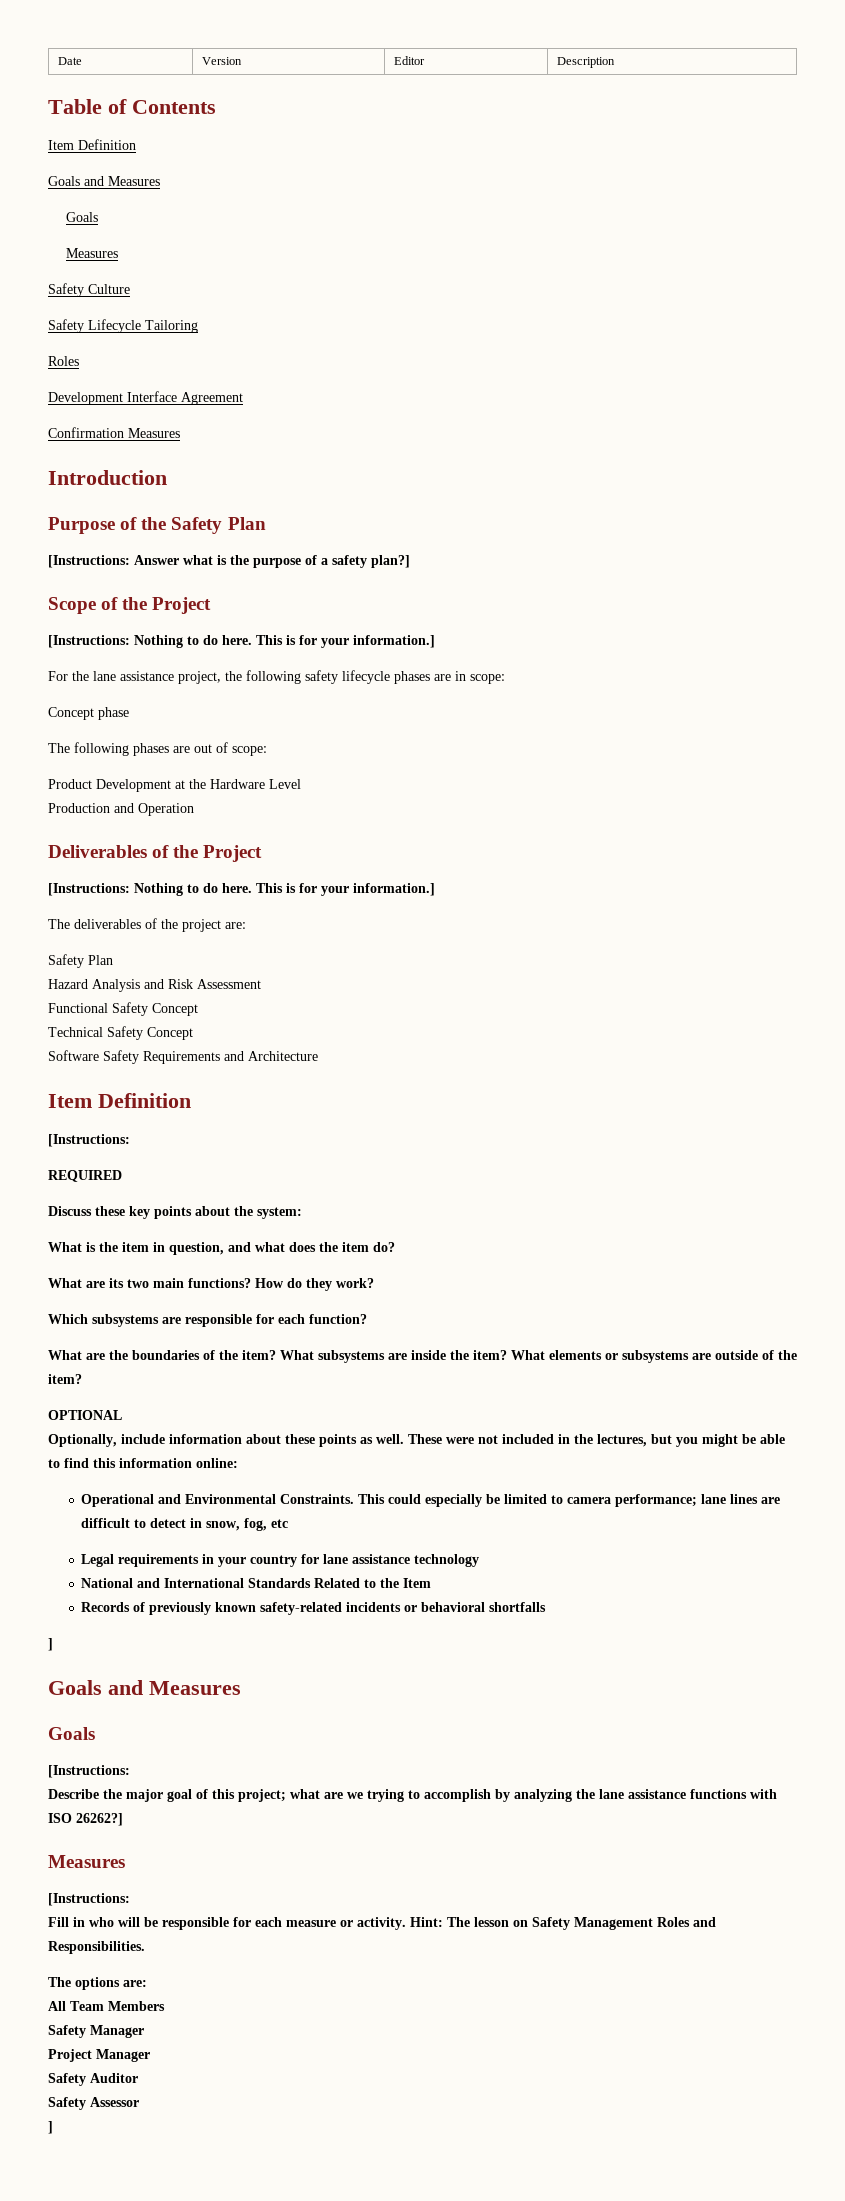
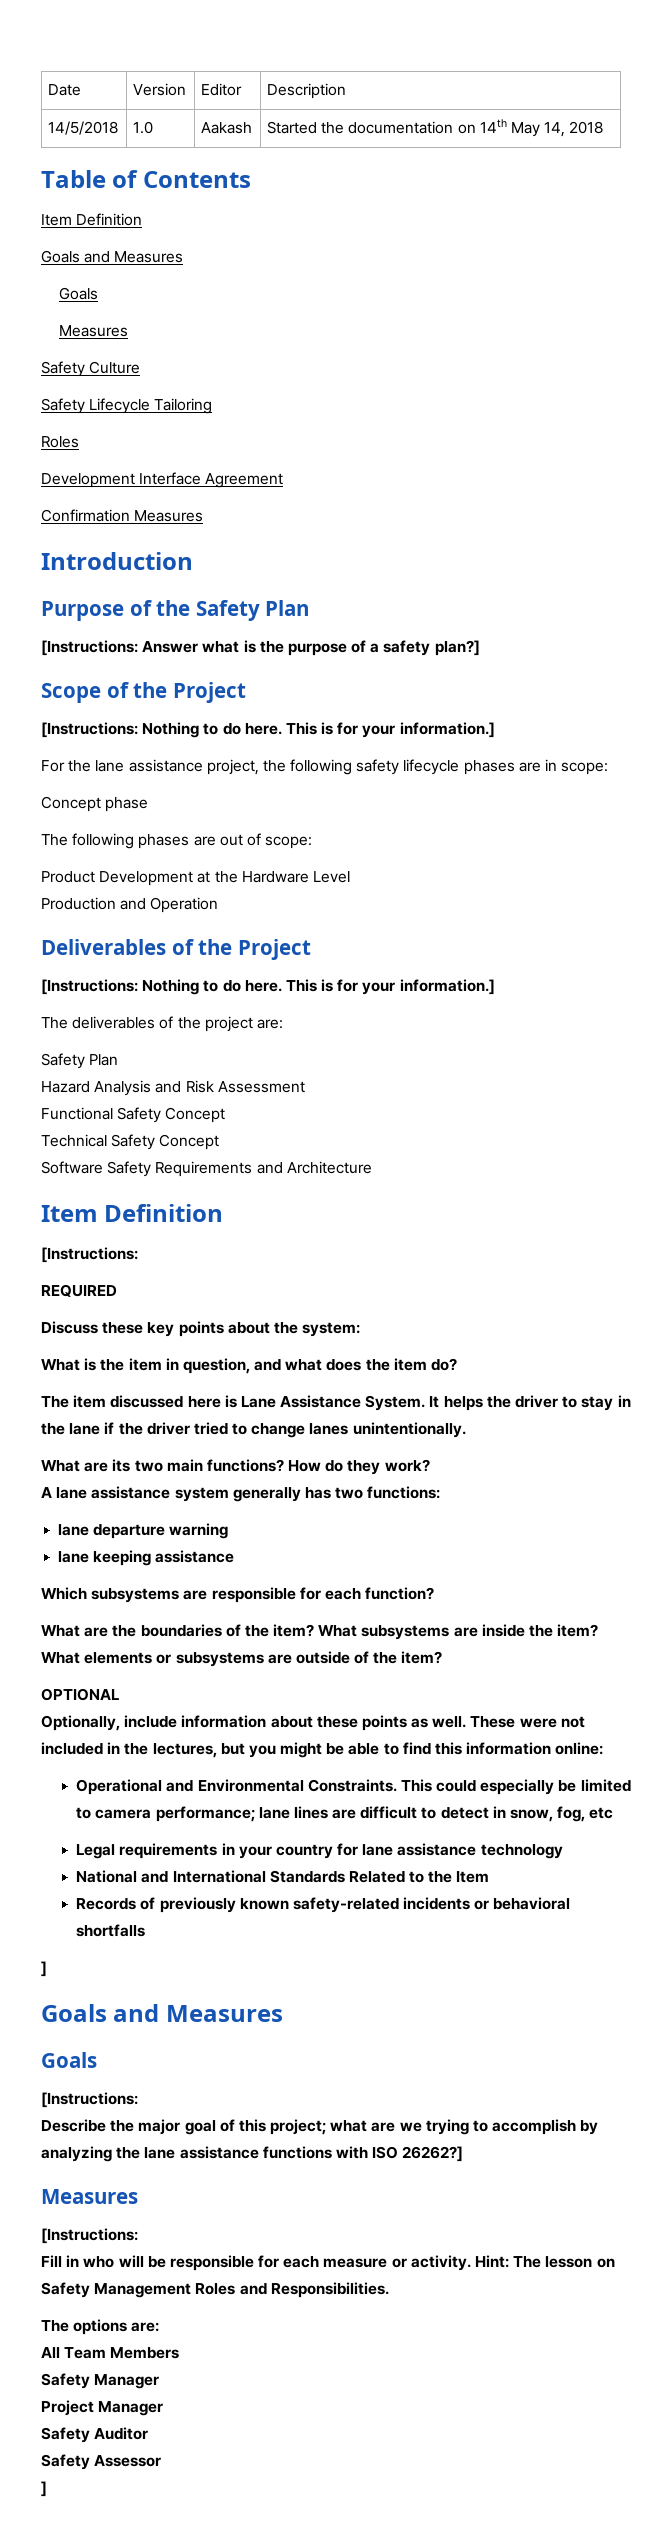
(616, 62) none -> [48,121,119,135] [133,121,154,134] [201,122,253,134] [267,119,604,137] // 14/5/2018 | 1.0 | Aakash | Started the documentation on 14th May 14, 2018
(395, 1247) none -> [41,1395,631,1411] [41,1422,466,1438] // The item discussed here is Lane Assistance System. It helps the driver to stay in the lane if the driver tried to change lanes unintentionally.
(374, 1283) none -> [41,1486,441,1502] [58,1523,229,1539] [58,1550,235,1566] // A lane assistance system generally has two functions: // lane departure warning // lane keeping assistance

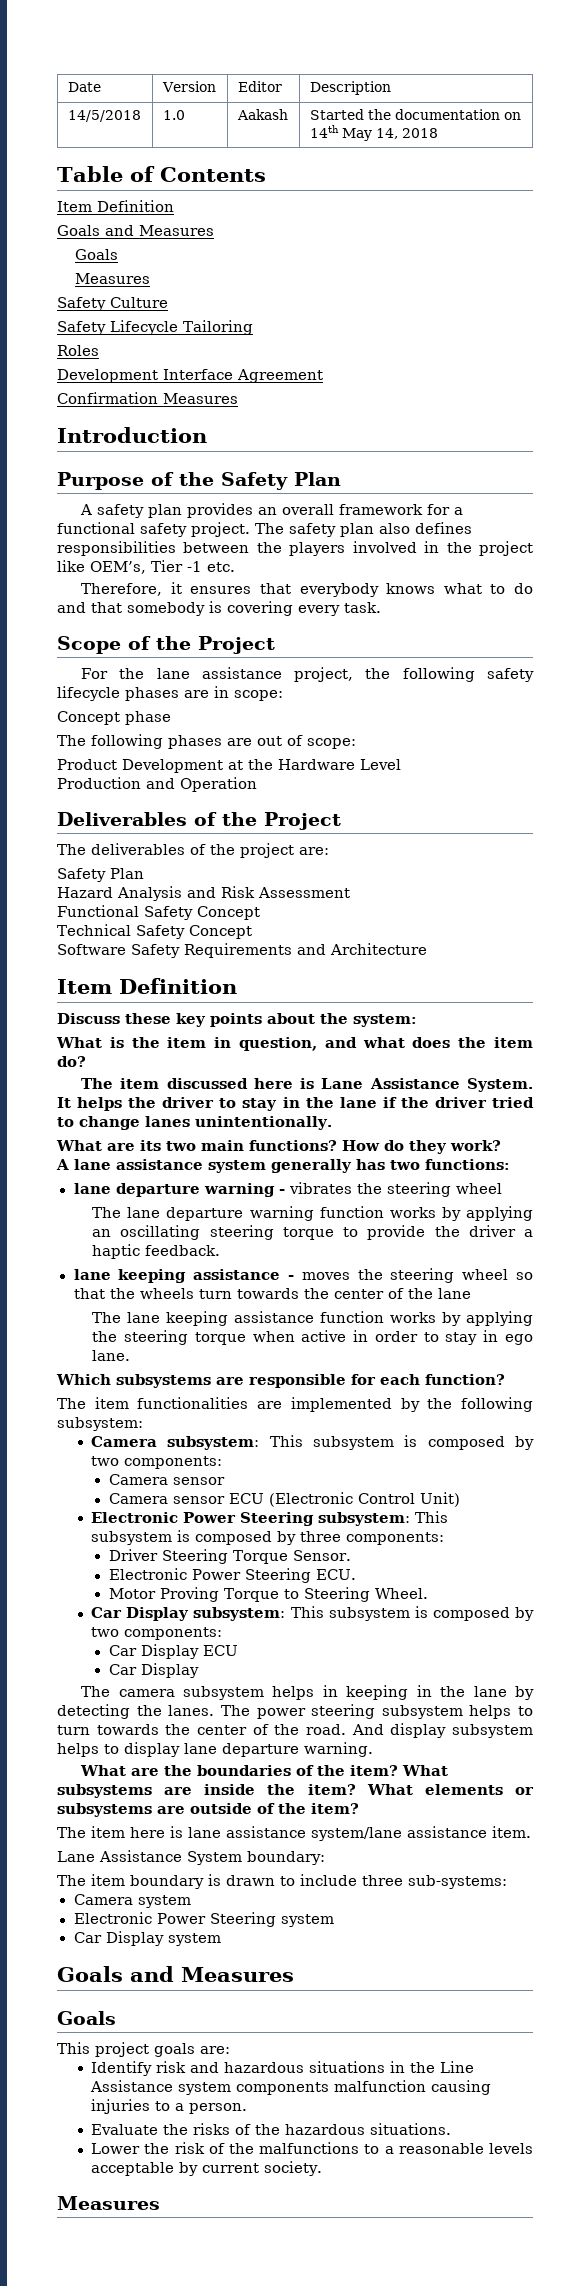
[41,640,480,656] [41,682,246,703] [41,722,495,738] [Instructions: Answer what is the purpose of a safety plan?] // Scope of the Project // [Instructions: Nothing to do here. This is for your information.] -> [80,503,464,518] [57,522,472,537] [57,541,533,556] [57,560,235,574] [81,582,533,597] [57,601,381,616] [57,636,275,654] A safety plan provides an overall framework for a functional safety project. The safety plan also defines responsibilities between the players involved in the project like OEM’s, Tier -1 etc. // Therefore, it ensures that everybody knows what to do and that somebody is covering every task. // Scope of the Project
[41,979,495,995] // [Instructions: Nothing to do here. This is for your information.] -> (341, 821) none
[41,1247,138,1263] [41,1284,117,1297] // [Instructions: // REQUIRED -> (237, 986) none
[58,1550,235,1566] // lane keeping assistance -> [278,1182,502,1197] [92,1206,533,1221] [92,1225,533,1240] [92,1244,221,1259] [73,1268,533,1283] [73,1288,471,1299] [92,1311,533,1326] [92,1330,533,1345] [92,1350,131,1361] - vibrates the steering wheel // The lane departure warning function works by applying an oscillating steering torque to provide the driver a haptic feedback. // lane keeping assistance - moves the steering wheel so that the wheels turn towards the center of the lane // The lane keeping assistance function works by applying the steering torque when active in order to stay in ego lane.
(435, 1593) none -> [57,1397,533,1412] [57,1417,143,1431] [91,1435,534,1450] [91,1456,223,1469] [108,1474,225,1485] [108,1492,460,1507] [91,1511,449,1526] [91,1530,445,1545] [108,1549,351,1564] [108,1568,356,1583] [108,1587,428,1602] [91,1606,534,1621] [91,1627,223,1640] [108,1644,238,1659] [108,1663,199,1678] [81,1685,534,1700] [57,1704,533,1719] [57,1723,533,1738] [57,1742,373,1757] // The item functionalities are implemented by the following subsystem: // Camera subsystem: This subsystem is composed by two components: // Camera sensor // Camera sensor ECU (Electronic Control Unit) // Electronic Power Steering subsystem: This subsystem is composed by three components: // Driver Steering Torque Sensor. // Electronic Power Steering ECU. // Motor Proving Torque to Steering Wheel. // Car Display subsystem: This subsystem is composed by two components: // Car Display ECU // Car Display // The camera subsystem helps in keeping in the lane by detecting the lanes. The power steering subsystem helps to turn towards the center of the road. And display subsystem helps to display lane departure warning.
[41,1688,119,1701] [41,1715,585,1731] [41,1742,604,1758] [76,1779,631,1795] [76,1806,614,1822] [76,1843,563,1859] [76,1870,490,1883] [76,1897,571,1913] [76,1924,146,1937] [41,1961,47,1977] [41,2004,283,2022] [41,2052,97,2068] [41,2092,138,2108] [41,2119,599,2135] [41,2146,464,2162] [41,2189,138,2204] [41,2228,138,2244] [41,2255,615,2271] [41,2282,389,2298] [41,2319,160,2335] [41,2347,180,2359] [41,2373,160,2389] [41,2400,164,2416] [41,2427,149,2443] [41,2454,162,2470] [41,2481,47,2497] OPTIONAL // Optionally, include information about these points as well. These were not included in the lectures, but you might be able to find this information online: // Operational and Environmental Constraints. This could especially be limited to camera performance; lane lines are difficult to detect in snow, fog, etc // Legal requirements in your country for lane assistance technology // National and International Standards Related to the Item // Records of previously known safety-related incidents or behavioral shortfalls // ] // Goals and Measures // Goals // [Instructions: // Describe the major goal of this project; what are we trying to accomplish by analyzing the lane assistance functions with ISO 26262?] // Measures // [Instructions: // Fill in who will be responsible for each measure or activity. Hint: The lesson on Safety Management Roles and Responsibilities. // The options are: // All Team Members // Safety Manager // Project Manager // Safety Auditor // Safety Assessor // ] -> [57,1826,531,1841] [57,1850,325,1865] [57,1874,507,1889] [73,1894,191,1908] [73,1912,334,1927] [73,1931,221,1946] [57,1966,294,1982] [57,2011,116,2025] [57,2042,230,2057] [91,2061,475,2076] [90,2080,492,2095] [91,2099,248,2114] [91,2123,452,2135] [91,2142,533,2154] [91,2161,323,2176] [57,2196,160,2210] The item here is lane assistance system/lane assistance item. // Lane Assistance System boundary: // The item boundary is drawn to include three sub-systems: // Camera system // Electronic Power Steering system // Car Display system // Goals and Measures // Goals // This project goals are: // Identify risk and hazardous situations in the Line Assistance system components malfunction causing injuries to a person. // Evaluate the risks of the hazardous situations. // Lower the risk of the malfunctions to a reasonable levels acceptable by current society. // Measures

